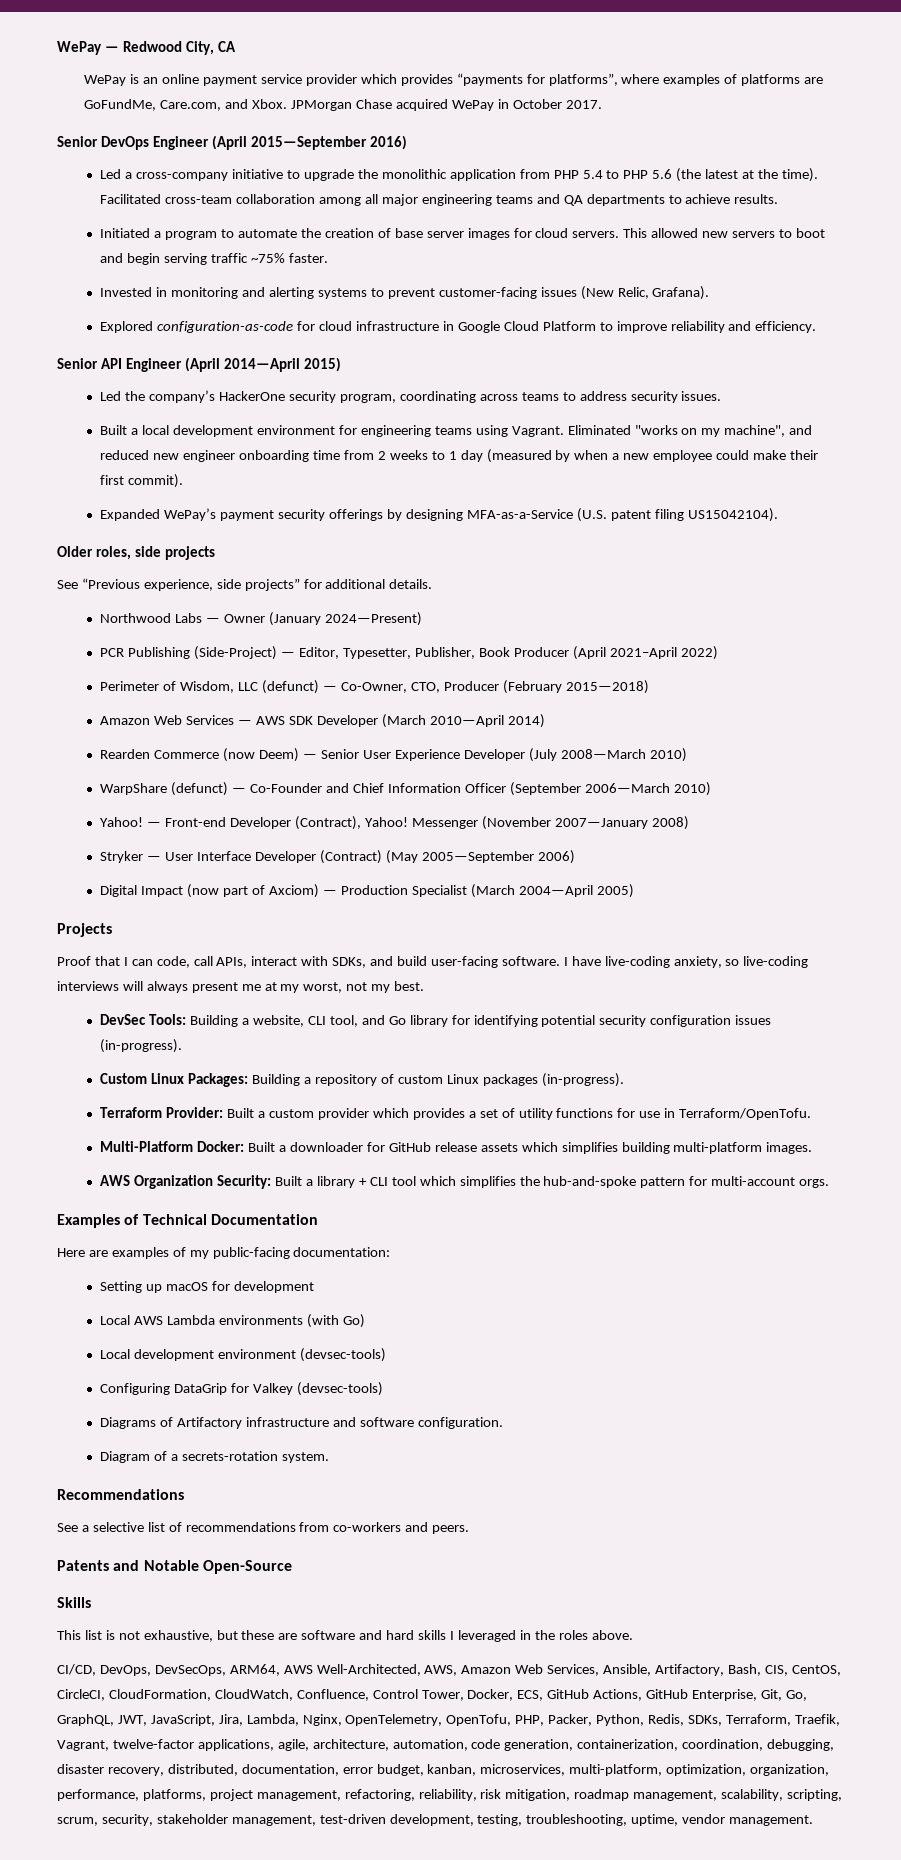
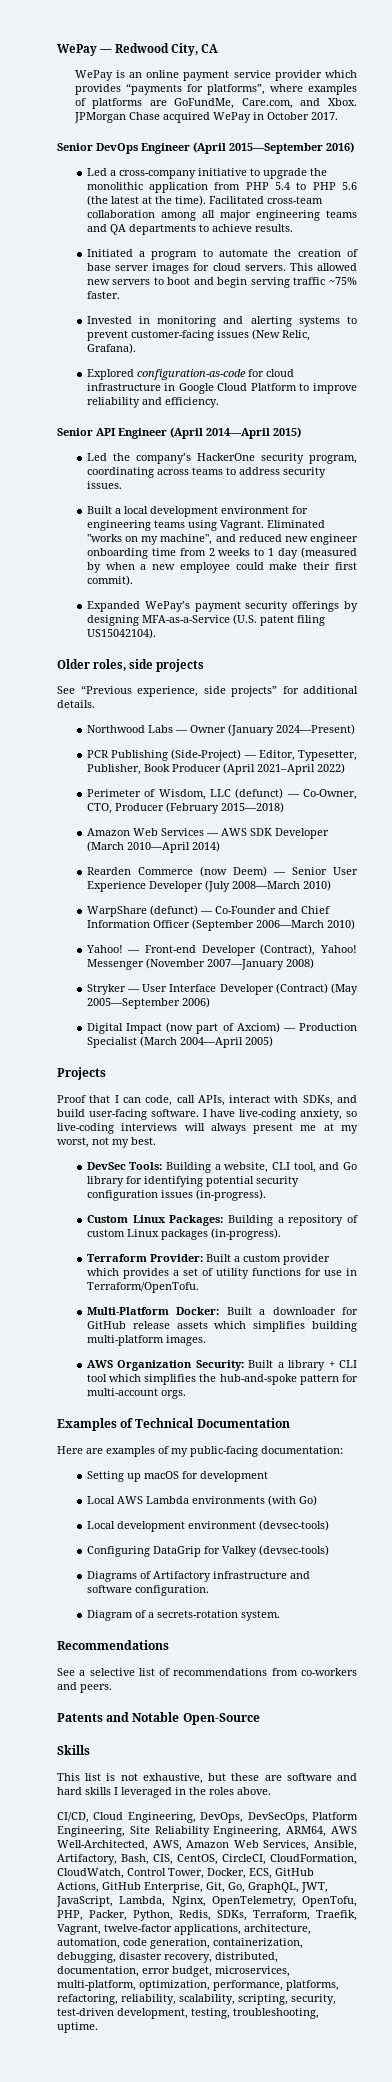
[99,1665,226,1676] DevOps, DevSecOps, -> [93,1812,358,1823] [57,1826,282,1837] Cloud Engineering, DevOps, DevSecOps, Platform Engineering, Site Reliability Engineering,
[296,1689,369,1701] Confluence, -> (124, 1873) none
[218,1714,243,1726] Jira, -> (113, 1901) none
[277,1739,309,1751] agile, -> (241, 1929) none
[682,1739,764,1751] coordination, -> (303, 1943) none
[427,1764,477,1776] kanban, -> (212, 1971) none
[750,1764,830,1776] organization, -> (210, 1985) none
[209,1789,843,1801] [57,1814,316,1826] project management, refactoring, reliability, risk mitigation, roadmap management, scalability, scripting, scrum, security, stakeholder management, -> [57,1994,336,2005] refactoring, reliability, scalability, scripting, security,
[631,1814,814,1826] uptime, vendor management. -> [57,2022,98,2033] uptime.

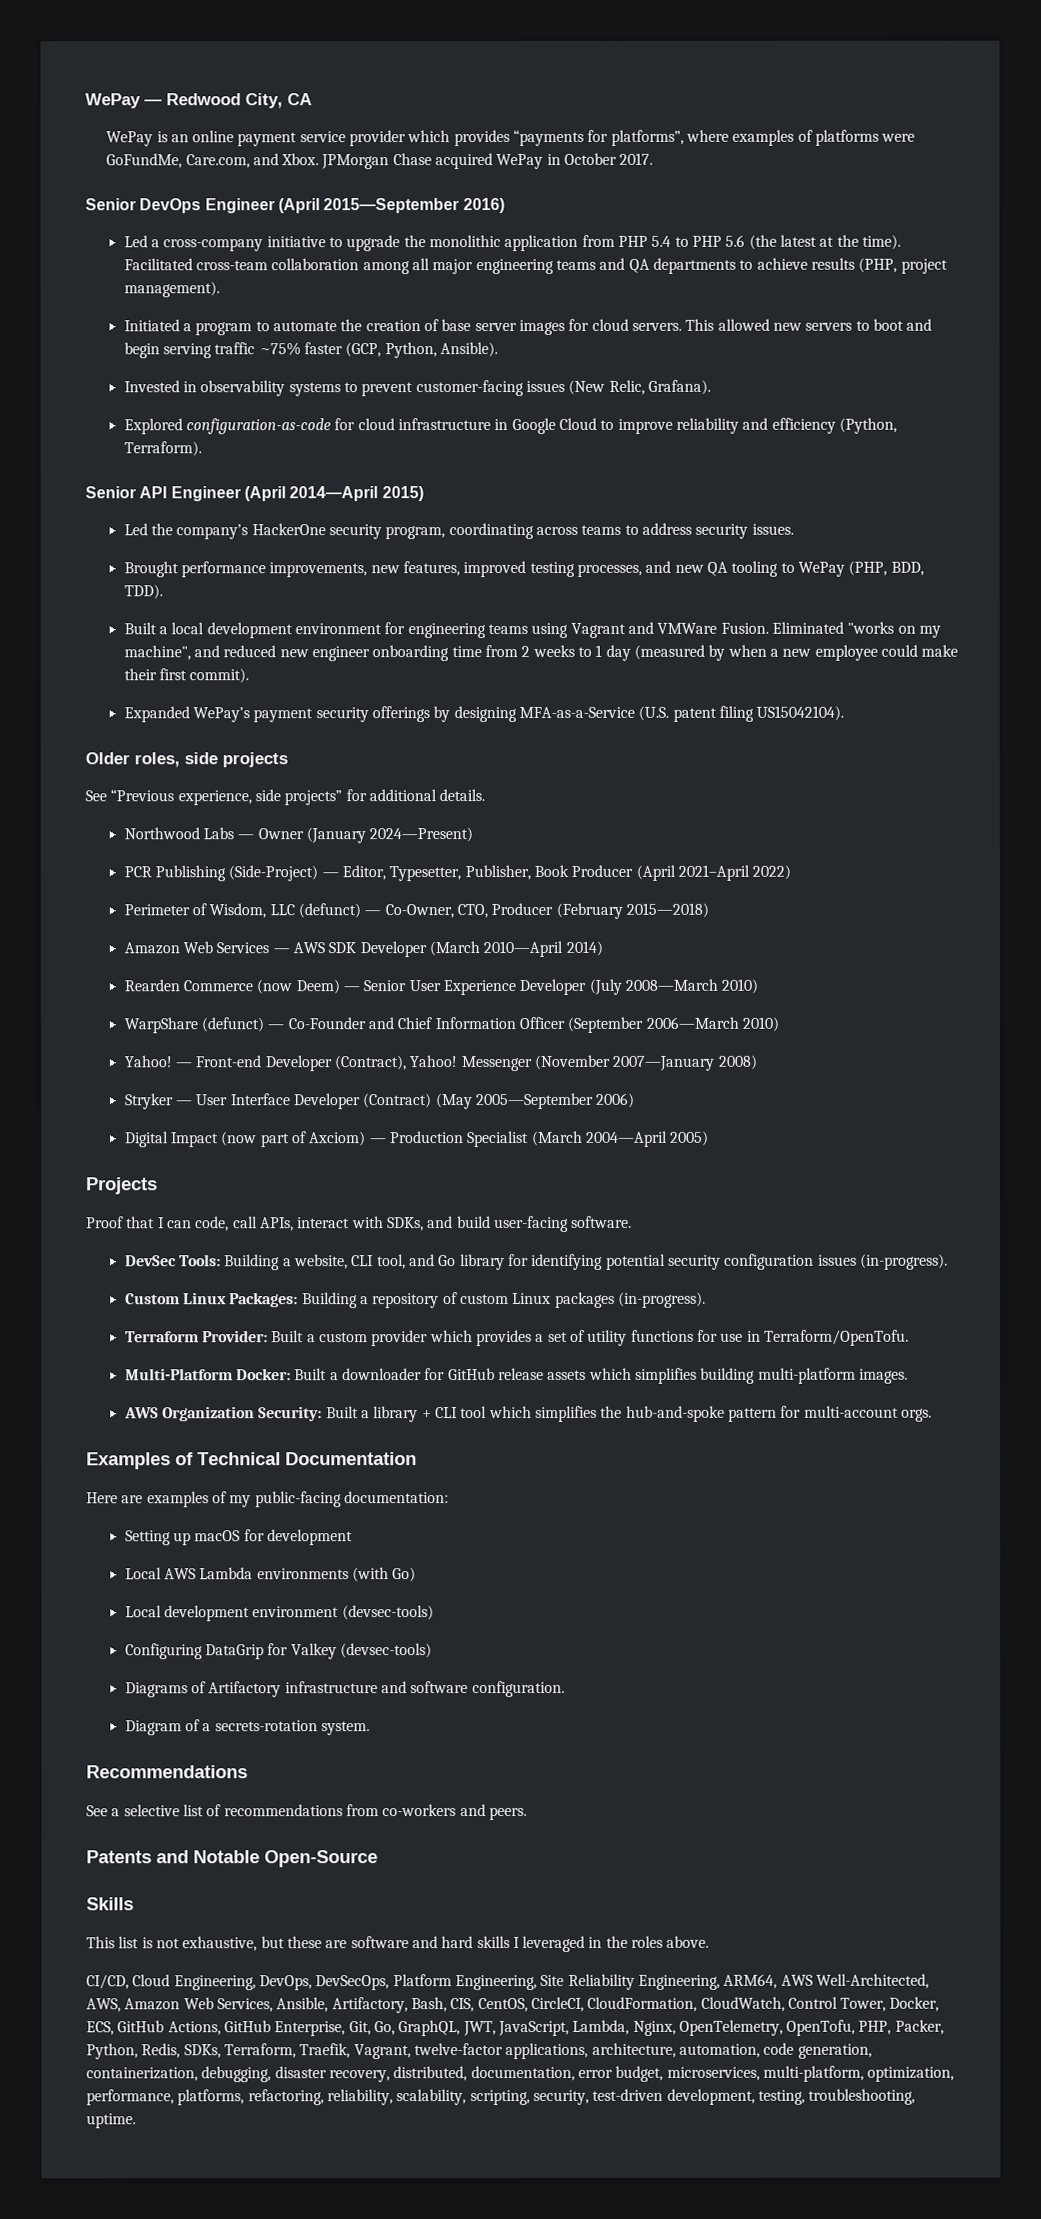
[149,100,167,106] are -> [881,133,916,142] were
[254,224,293,232] results. -> [810,257,948,274] [123,281,220,298] results (PHP, project management).
[86,291,120,299] faster. -> [304,342,499,359] faster (GCP, Python, Ansible).
[157,316,292,327] monitoring and alerting -> [200,380,286,397] observability
[250,383,297,391] Platform -> (598, 423) none
[164,397,219,408] efficiency. -> [771,417,897,434] [123,441,202,457] efficiency (Python, Terraform).
(122, 485) none -> [123,560,924,578] [123,584,163,600] // Brought performance improvements, new features, improved testing processes, and new QA tooling to WePay (PHP, BDD, TDD).
[219,520,264,531] Vagrant. -> [570,621,769,638] Vagrant and VMWare Fusion.
[202,1109,357,1120] [57,1123,358,1134] [57,1137,156,1148] I have live-coding anxiety, so live-coding interviews will always present me at my worst, not my best. -> (633, 1221) none

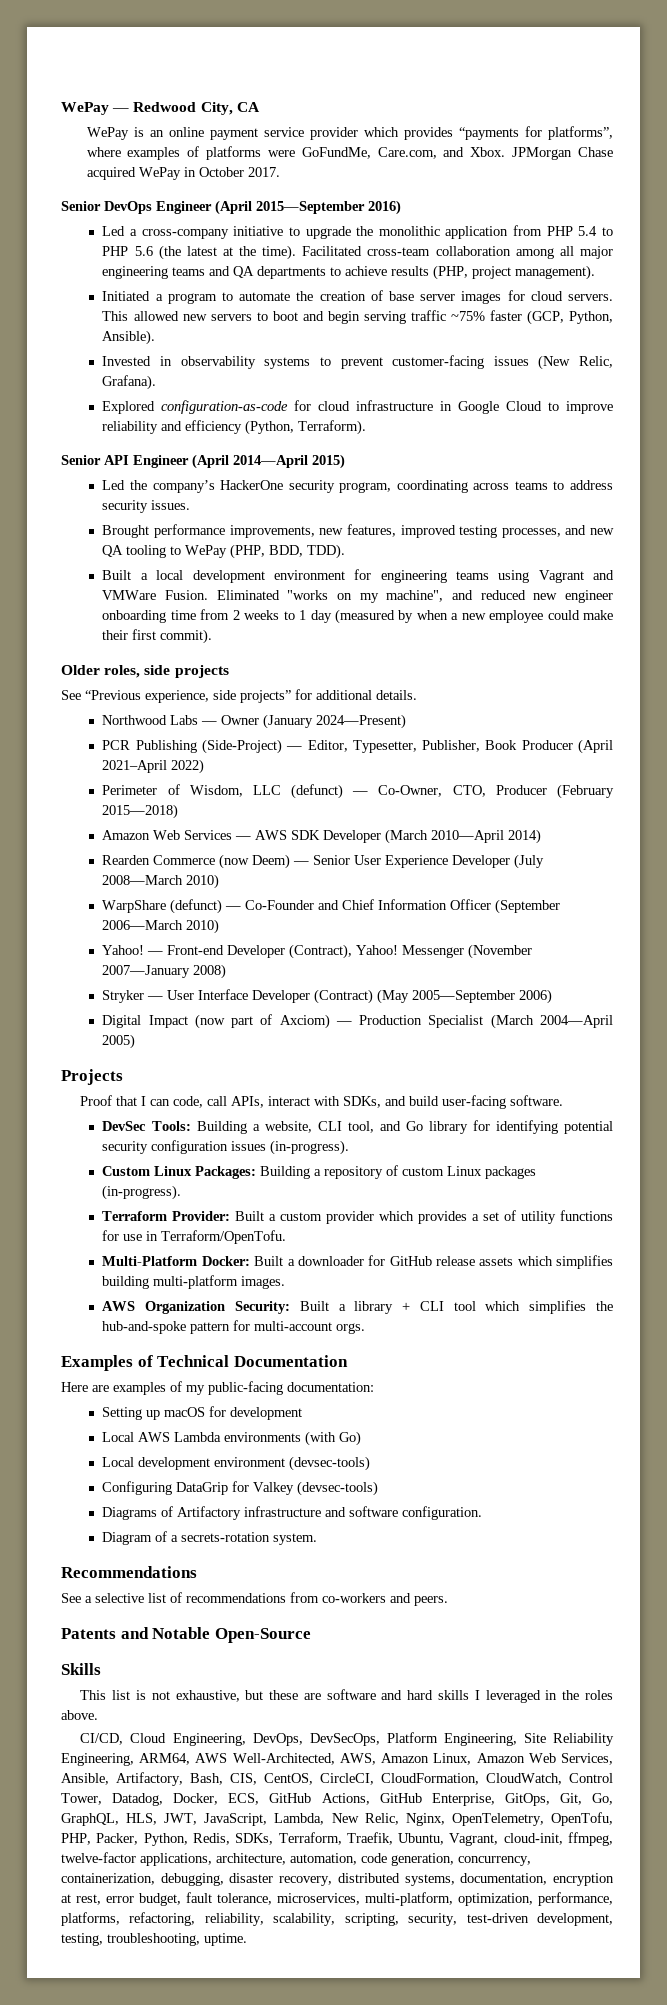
[123,705,845,723] // Expanded WePay’s payment security offerings by designing MFA-as-a-Service (U.S. patent filing US15042104). -> (213, 636) none
(181, 2004) none -> [433,1753,525,1765] Linux, Amazon
(887, 2004) none -> [112,1793,164,1806] Datadog,
(346, 2029) none -> [504,1793,550,1806] GitOps,
(461, 2028) none -> [126,1813,158,1825] HLS,
(630, 2027) none -> [331,1813,399,1825] New Relic,
[353,2044,411,2060] Vagrant, -> [398,1832,613,1846] Ubuntu, Vagrant, cloud-init, ffmpeg,
(872, 2051) none -> [458,1856,531,1866] concurrency,
[393,2065,664,2082] distributed, documentation, error budget, -> [337,1873,614,1886] [61,1892,272,1906] distributed systems, documentation, encryption at rest, error budget, fault tolerance,

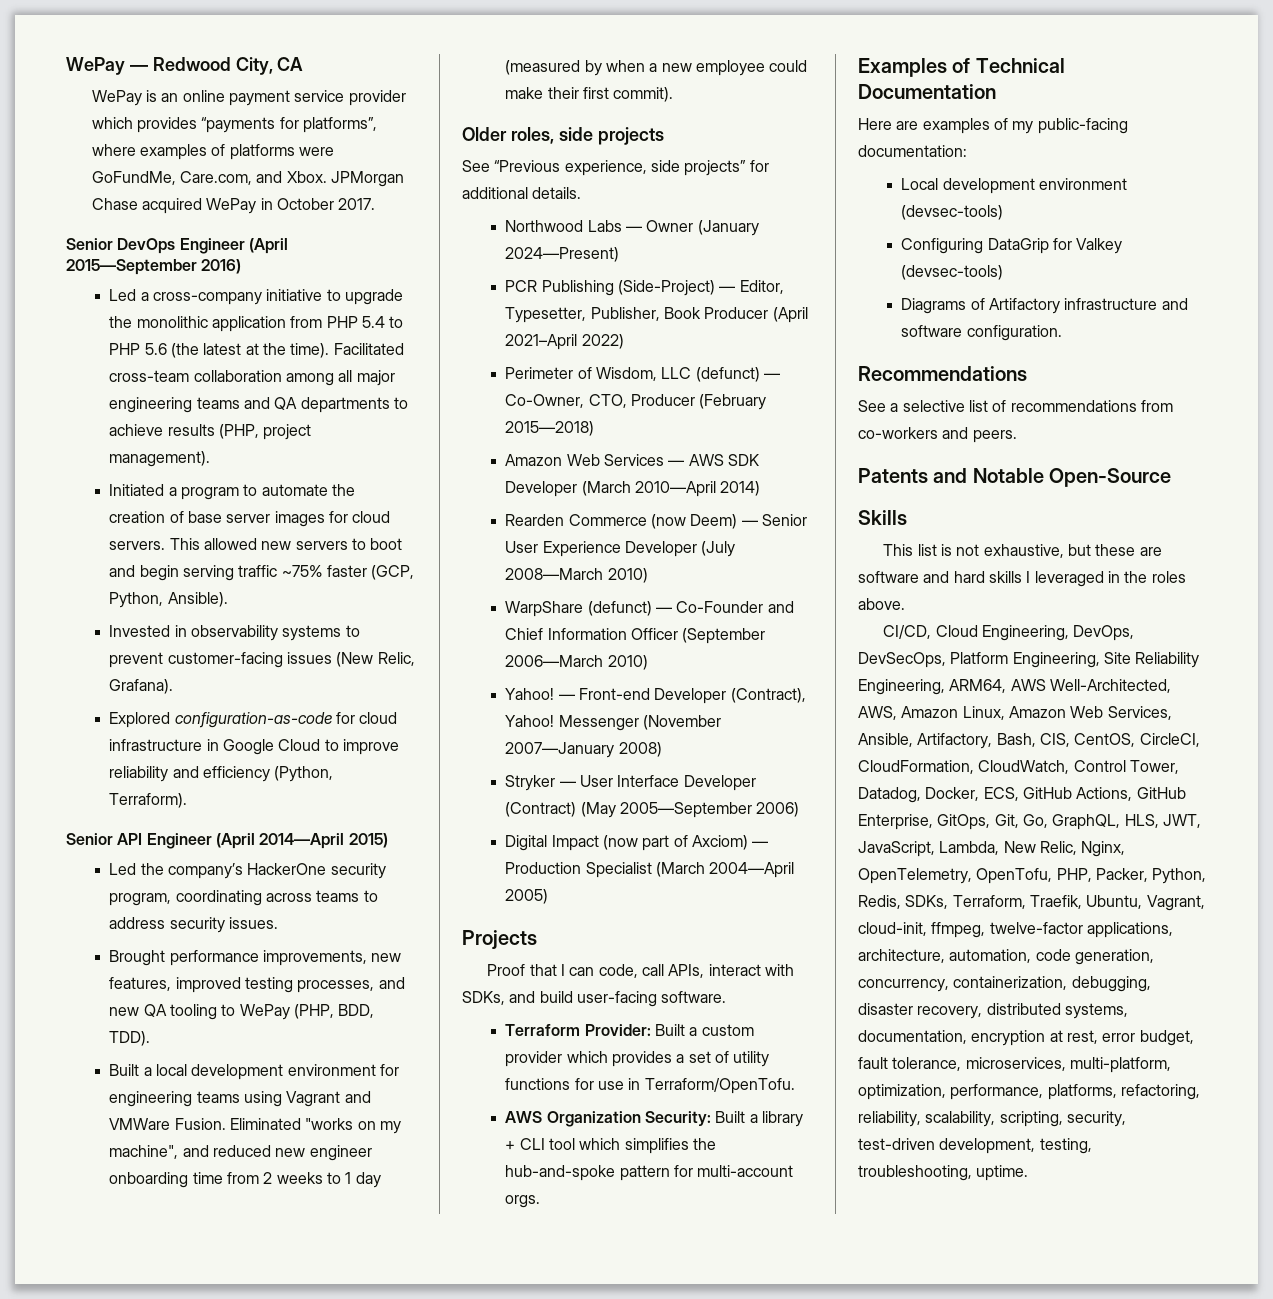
[102,1120,613,1134] [102,1140,350,1155] [102,1165,537,1179] [102,1185,182,1200] // DevSec Tools: Building a website, CLI tool, and Go library for identifying potential security configuration issues (in-progress). // Custom Linux Packages: Building a repository of custom Linux packages (in-progress). -> (727, 997) none
[102,1255,613,1269] [102,1275,286,1289] // Multi-Platform Docker: Built a downloader for GitHub release assets which simplifies building multi-platform images. -> (795, 1086) none
[102,1406,303,1420] [102,1431,362,1446] // Setting up macOS for development // Local AWS Lambda environments (with Go) -> (967, 151) none
[102,1531,318,1545] // Diagram of a secrets-rotation system. -> (1062, 333) none

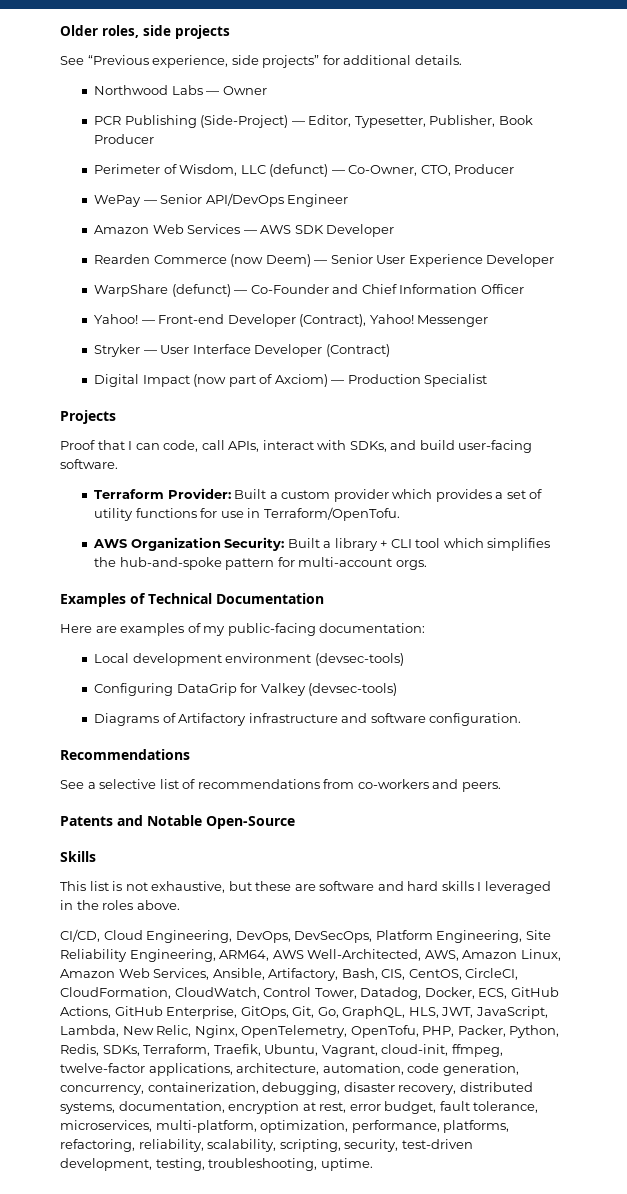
[66,57,304,75] [91,90,406,106] [91,117,378,133] [91,144,335,160] [91,171,405,187] [91,198,376,214] [66,238,288,254] [66,259,242,275] [109,289,403,305] [109,316,404,332] [109,343,404,358] [109,370,395,386] [109,397,408,413] [109,424,312,440] [109,451,211,467] [109,484,355,500] [109,511,391,527] [109,538,403,550] [109,565,415,581] [109,592,228,608] [109,625,360,641] [109,652,415,668] [109,679,174,694] [109,712,398,728] [109,739,399,755] [109,766,334,782] [109,793,188,808] [66,833,388,849] [109,863,386,879] [109,890,378,906] [109,917,279,933] [109,950,402,966] [109,977,405,993] [109,1004,375,1020] [109,1031,151,1046] [109,1064,399,1080] [109,1091,371,1107] [109,1118,401,1134] [109,1145,372,1161] [109,1172,381,1188] [505,60,808,76] [505,87,674,102] WePay — Redwood City, CA // WePay is an online payment service provider which provides “payments for platforms”, where examples of platforms were GoFundMe, Care.com, and Xbox. JPMorgan Chase acquired WePay in October 2017. // Senior DevOps Engineer (April 2015—September 2016) // Led a cross-company initiative to upgrade the monolithic application from PHP 5.4 to PHP 5.6 (the latest at the time). Facilitated cross-team collaboration among all major engineering teams and QA departments to achieve results (PHP, project management). // Initiated a program to automate the creation of base server images for cloud servers. This allowed new servers to boot and begin serving traffic ~75% faster (GCP, Python, Ansible). // Invested in observability systems to prevent customer-facing issues (New Relic, Grafana). // Explored configuration-as-code for cloud infrastructure in Google Cloud to improve reliability and efficiency (Python, Terraform). // Senior API Engineer (April 2014—April 2015) // Led the company’s HackerOne security program, coordinating across teams to address security issues. // Brought performance improvements, new features, improved testing processes, and new QA tooling to WePay (PHP, BDD, TDD). // Built a local development environment for engineering teams using Vagrant and VMWare Fusion. Eliminated "works on my machine", and reduced new engineer onboarding time from 2 weeks to 1 day (measured by when a new employee could make their first commit). // -> (60, 30) none
[697,220,759,236] [505,247,620,262] (January 2024—Present) -> (267, 90) none
[772,307,808,323] [505,334,624,350] (April 2021–April 2022) -> (155, 139) none
[699,394,767,410] [505,421,595,436] (February 2015—2018) -> [94,193,349,207] // WePay — Senior API/DevOps Engineer
[581,481,761,497] (March 2010—April 2014) -> (395, 230) none
[701,541,736,557] [505,568,648,583] (July 2008—March 2010) -> (555, 260) none
[682,628,766,644] [505,655,648,670] (September 2006—March 2010) -> (524, 289) none
[643,715,722,730] [505,742,662,758] (November 2007—January 2008) -> (489, 321) none
[580,802,800,818] (May 2005—September 2006) -> (390, 350) none
[656,862,795,878] [505,889,549,904] (March 2004—April 2005) -> (488, 380) none

